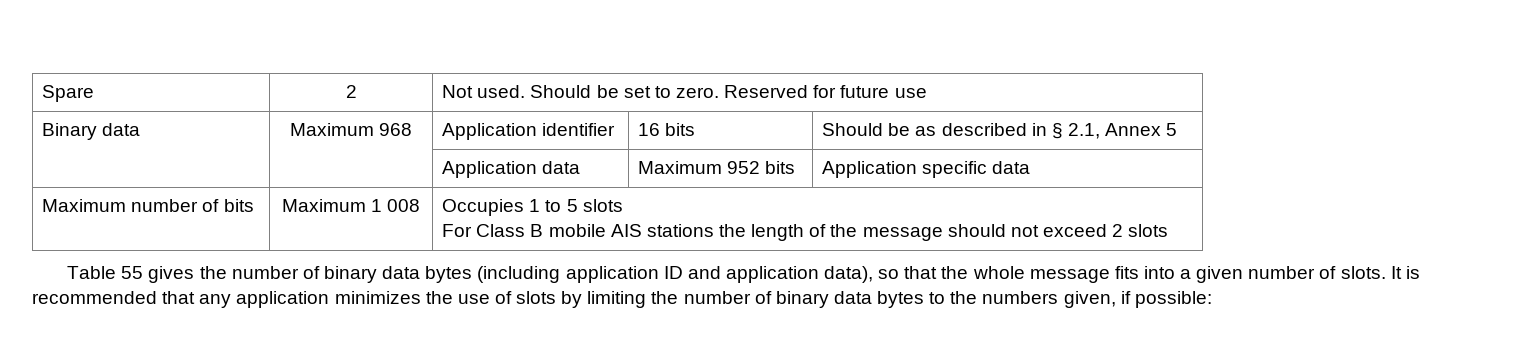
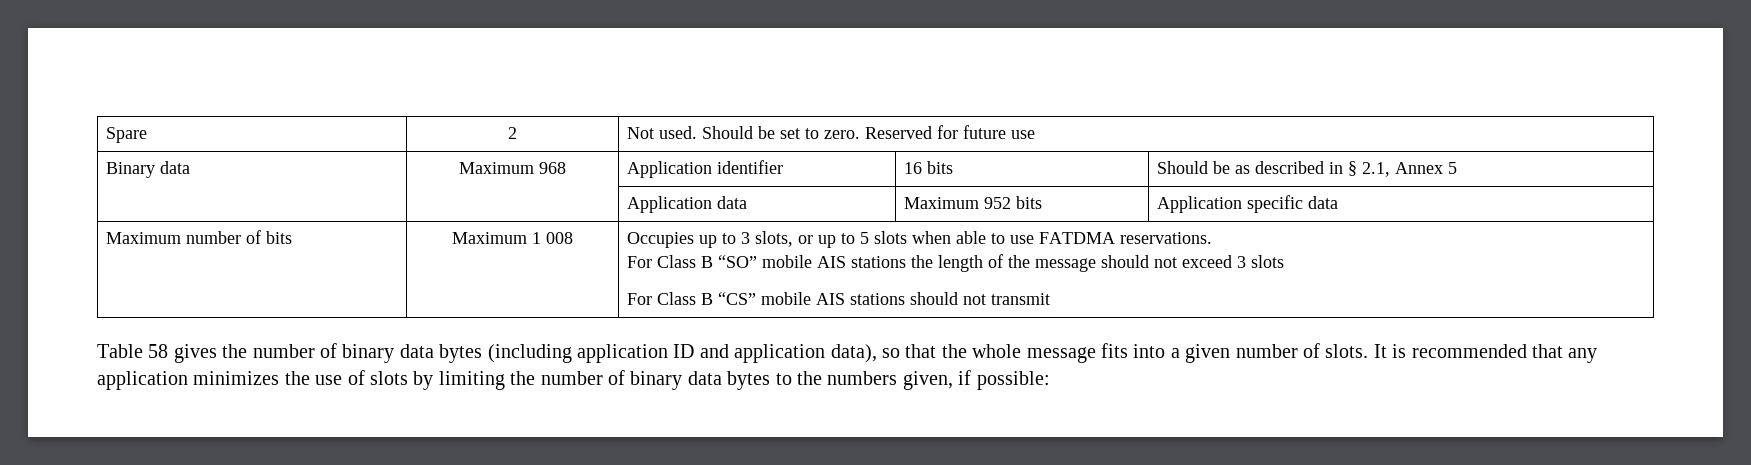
[529,199,623,212] [442,224,544,237] 1 to 5 slots // For Class B -> [698,231,1212,248] [626,255,757,268] up to 3 slots, or up to 5 slots when able to use FATDMA reservations. // For Class B “SO”
[1112,224,1169,237] 2 slots -> [1236,255,1284,268] [626,292,1050,305] 3 slots // For Class B “CS” mobile AIS stations should not transmit
[121,266,144,279] 55 -> [148,344,169,358] 58

